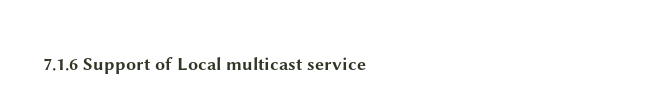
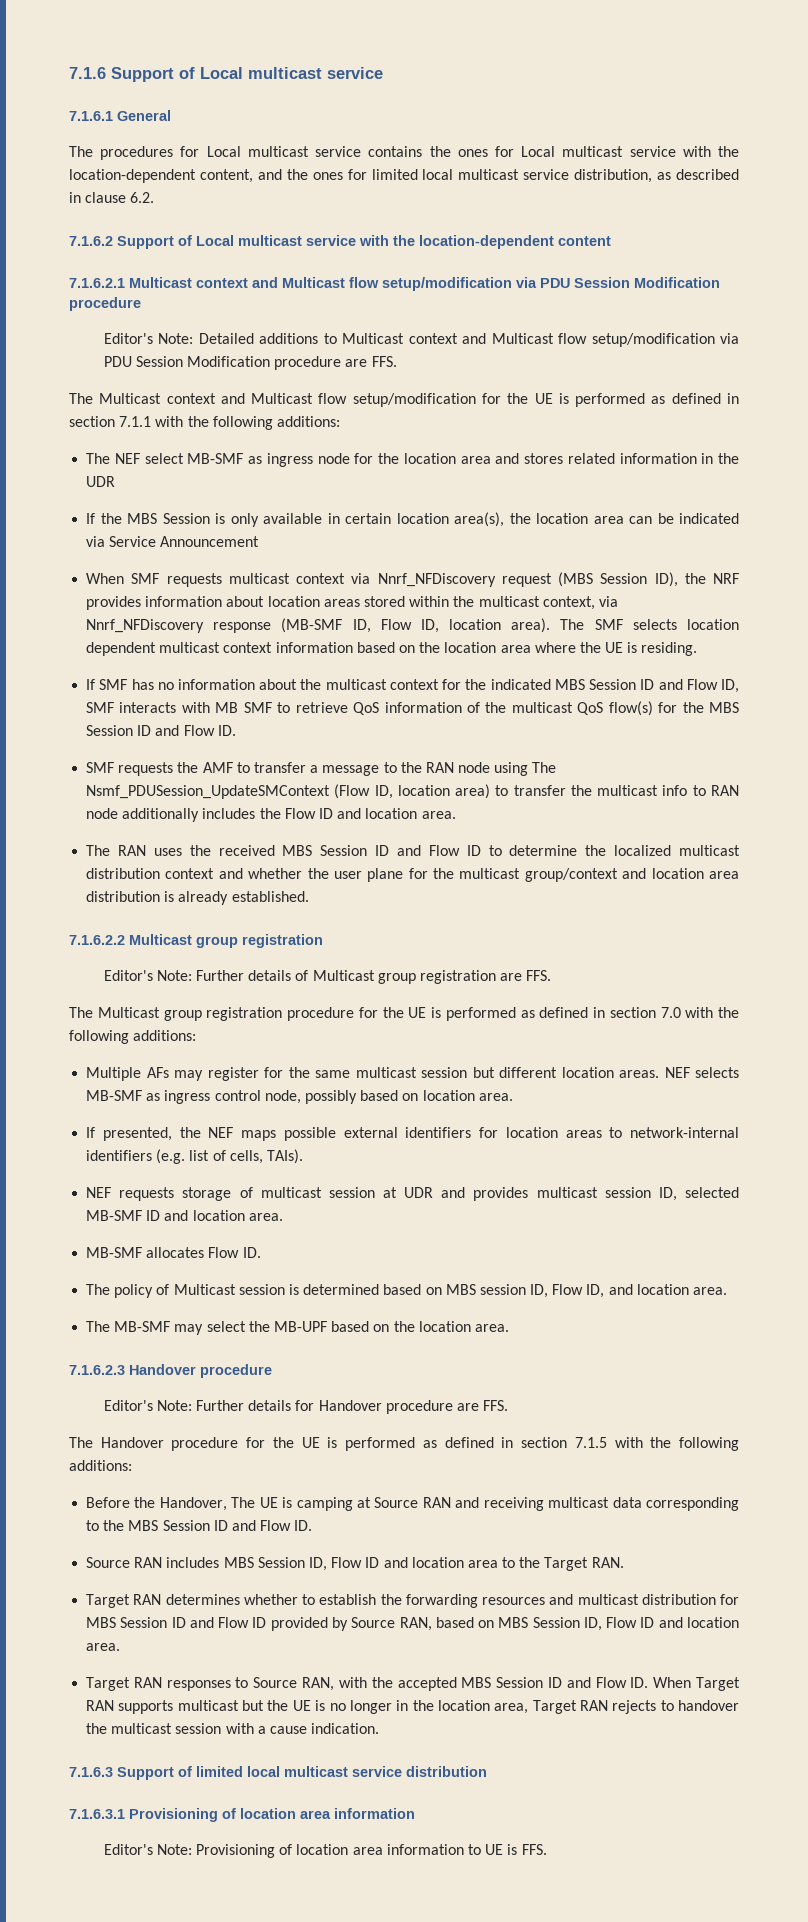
(366, 63) none -> [69,110,171,121] [69,146,739,160] [69,169,739,183] [69,192,155,203] [69,235,611,249] [69,277,720,291] [69,297,141,311] [103,333,739,347] [103,356,397,370] [69,393,740,407] [69,416,340,430] [86,453,739,467] [86,476,116,487] [86,512,740,527] [86,536,260,547] [86,572,739,587] [86,596,618,610] [86,618,739,633] [86,642,698,656] [86,679,740,693] [86,701,739,716] [86,725,236,736] [86,762,557,776] [86,784,739,799] [86,808,456,822] [86,845,741,856] [86,868,740,882] [86,891,309,905] [69,934,323,948] [103,970,552,984] [69,1007,739,1021] [69,1030,197,1044] [86,1067,740,1081] [86,1090,513,1104] [86,1127,739,1141] [86,1149,303,1164] [86,1187,739,1201] [86,1210,283,1221] [86,1247,261,1258] [86,1284,728,1298] [86,1321,509,1335] [69,1364,272,1378] [103,1400,509,1414] [69,1437,740,1451] [69,1460,132,1471] [86,1497,739,1511] [86,1520,313,1531] [86,1557,624,1571] [86,1594,739,1608] [86,1617,739,1631] [86,1643,121,1651] [86,1677,740,1691] [86,1700,740,1714] [86,1723,380,1734] [69,1766,487,1780] [69,1808,415,1822] [103,1844,547,1858] // 7.1.6.1 General // The procedures for Local multicast service contains the ones for Local multicast service with the location-dependent content, and the ones for limited local multicast service distribution, as described in clause 6.2. // 7.1.6.2 Support of Local multicast service with the location-dependent content // 7.1.6.2.1 Multicast context and Multicast flow setup/modification via PDU Session Modification procedure // Editor's Note: Detailed additions to Multicast context and Multicast flow setup/modification via PDU Session Modification procedure are FFS. // The Multicast context and Multicast flow setup/modification for the UE is performed as defined in section 7.1.1 with the following additions: // The NEF select MB-SMF as ingress node for the location area and stores related information in the UDR // If the MBS Session is only available in certain location area(s), the location area can be indicated via Service Announcement // When SMF requests multicast context via Nnrf_NFDiscovery request (MBS Session ID), the NRF provides information about location areas stored within the multicast context, via Nnrf_NFDiscovery response (MB-SMF ID, Flow ID, location area). The SMF selects location dependent multicast context information based on the location area where the UE is residing. // If SMF has no information about the multicast context for the indicated MBS Session ID and Flow ID, SMF interacts with MB SMF to retrieve QoS information of the multicast QoS flow(s) for the MBS Session ID and Flow ID. // SMF requests the AMF to transfer a message to the RAN node using The Nsmf_PDUSession_UpdateSMContext (Flow ID, location area) to transfer the multicast info to RAN node additionally includes the Flow ID and location area. // The RAN uses the received MBS Session ID and Flow ID to determine the localized multicast distribution context and whether the user plane for the multicast group/context and location area distribution is already established. // 7.1.6.2.2 Multicast group registration // Editor's Note: Further details of Multicast group registration are FFS. // The Multicast group registration procedure for the UE is performed as defined in section 7.0 with the following additions: // Multiple AFs may register for the same multicast session but different location areas. NEF selects MB-SMF as ingress control node, possibly based on location area. // If presented, the NEF maps possible external identifiers for location areas to network-internal identifiers (e.g. list of cells, TAIs). // NEF requests storage of multicast session at UDR and provides multicast session ID, selected MB-SMF ID and location area. // MB-SMF allocates Flow ID. // The policy of Multicast session is determined based on MBS session ID, Flow ID, and location area. // The MB-SMF may select the MB-UPF based on the location area. // 7.1.6.2.3 Handover procedure // Editor's Note: Further details for Handover procedure are FFS. // The Handover procedure for the UE is performed as defined in section 7.1.5 with the following additions: // Before the Handover, The UE is camping at Source RAN and receiving multicast data corresponding to the MBS Session ID and Flow ID. // Source RAN includes MBS Session ID, Flow ID and location area to the Target RAN. // Target RAN determines whether to establish the forwarding resources and multicast distribution for MBS Session ID and Flow ID provided by Source RAN, based on MBS Session ID, Flow ID and location area. // Target RAN responses to Source RAN, with the accepted MBS Session ID and Flow ID. When Target RAN supports multicast but the UE is no longer in the location area, Target RAN rejects to handover the multicast session with a cause indication. // 7.1.6.3 Support of limited local multicast service distribution // 7.1.6.3.1 Provisioning of location area information // Editor's Note: Provisioning of location area information to UE is FFS.

